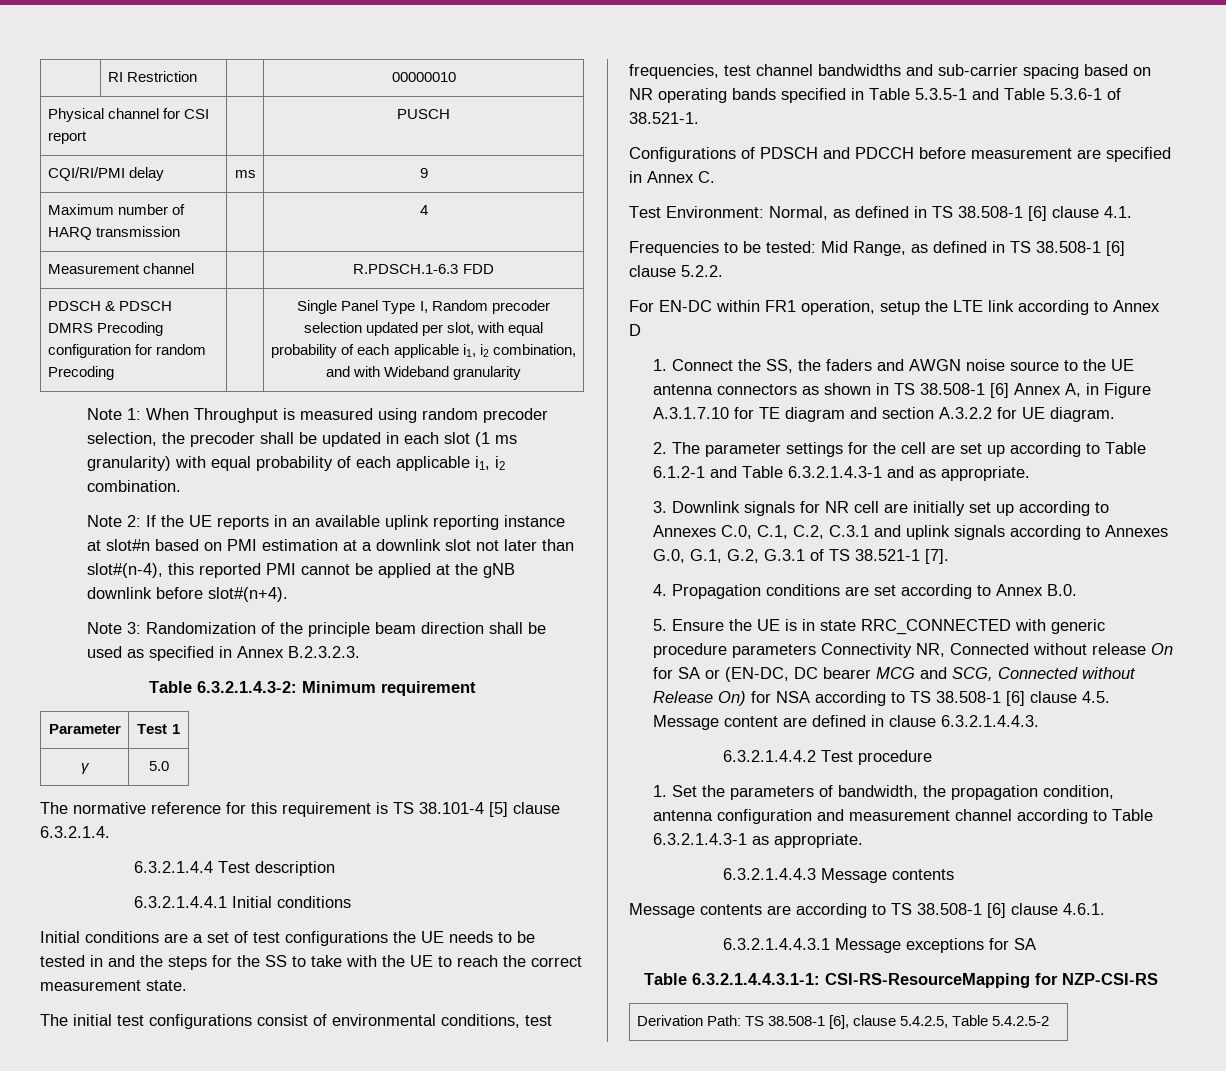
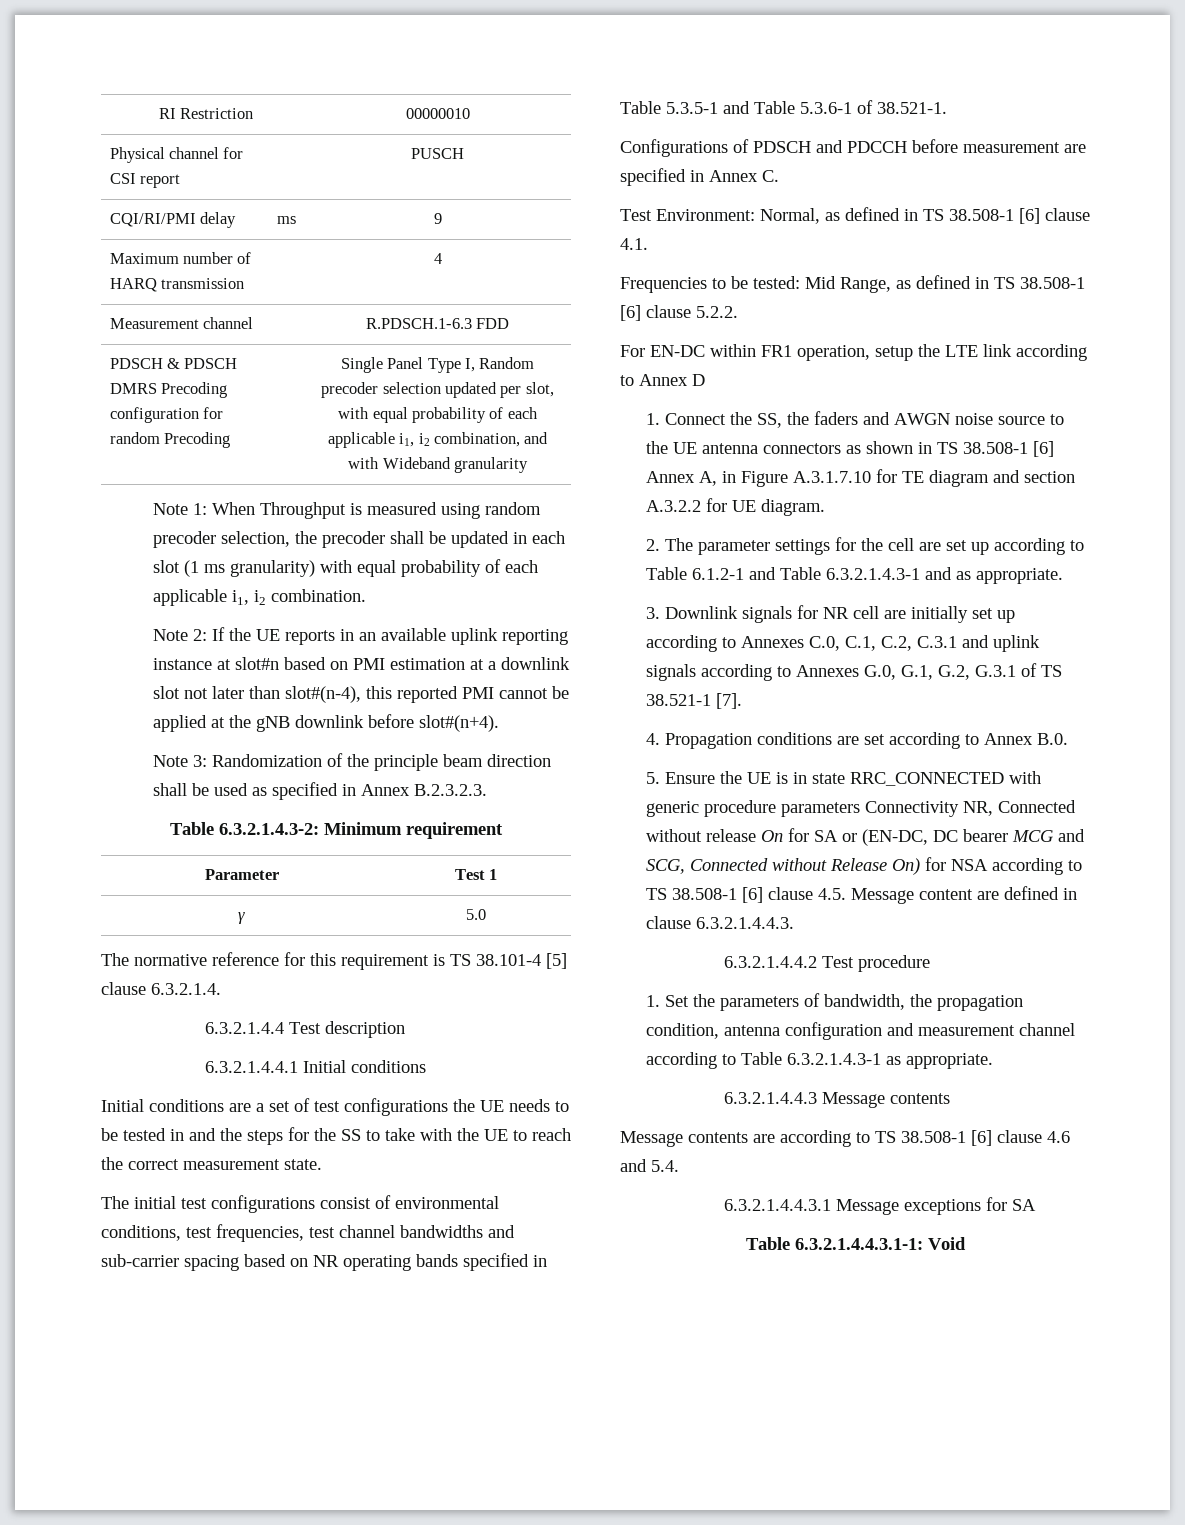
[1063,903,1105,915] 4.6.1. -> [1047,1131,1070,1143] [620,1159,679,1172] 4.6 and 5.4.
[825,973,1158,988] [636,1015,1050,1029] CSI-RS-ResourceMapping for NZP-CSI-RS // Derivation Path: TS 38.508-1 [6], clause 5.4.2.5, Table 5.4.2.5-2 -> [927,1237,966,1250] Void

